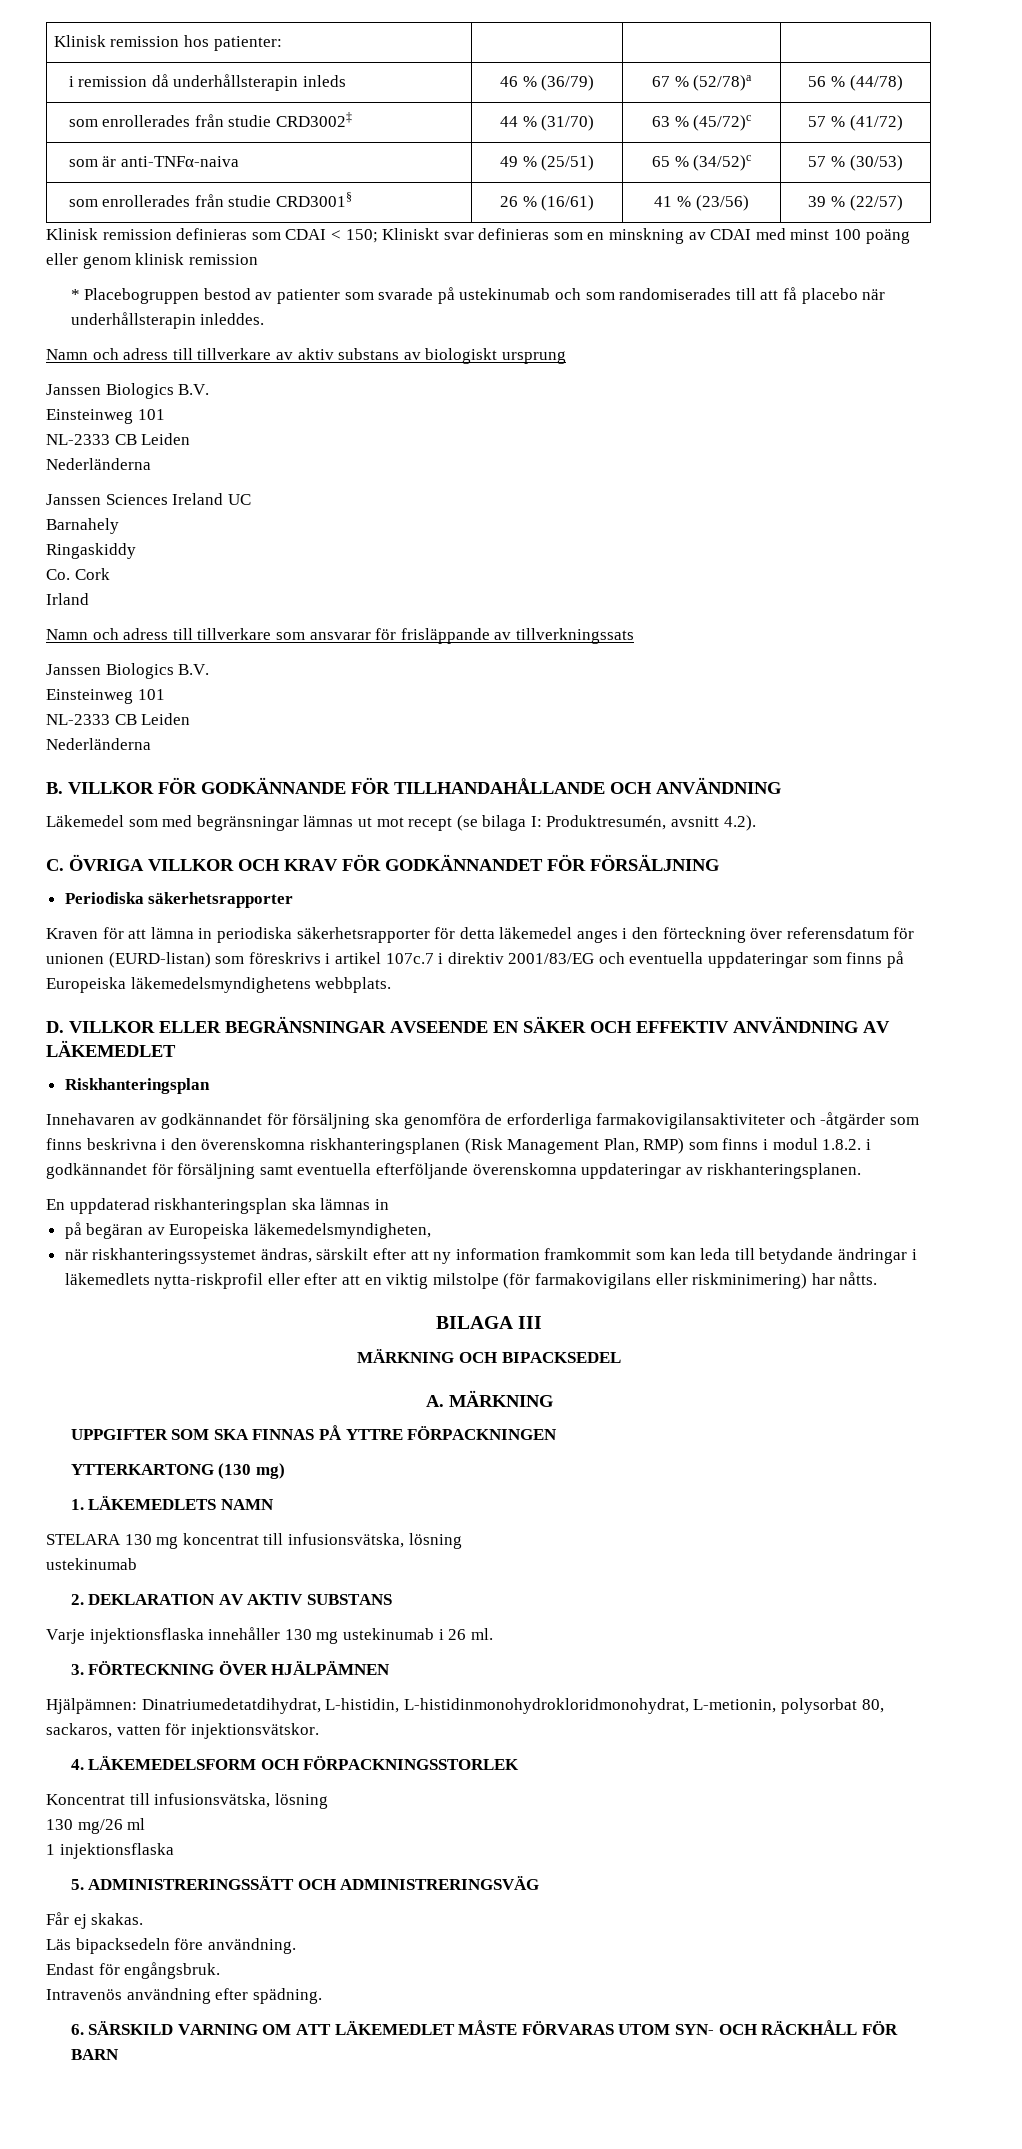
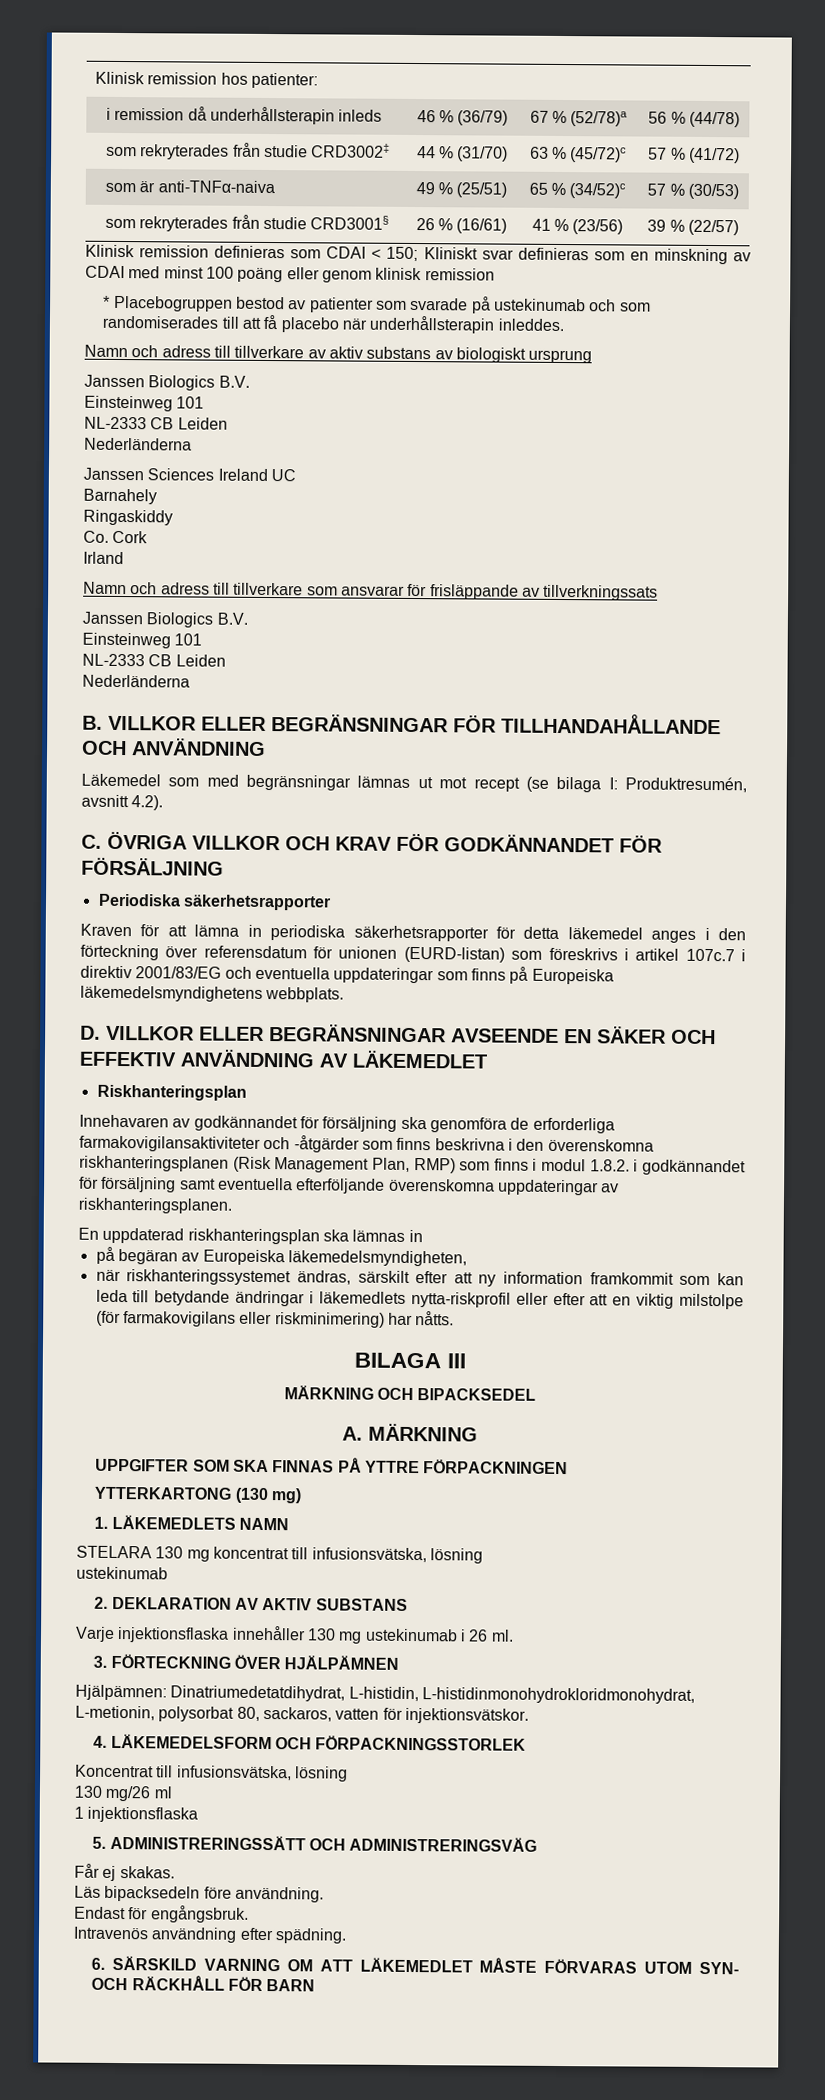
[102,115,191,127] enrollerades -> [140,144,230,160] rekryterades
[102,195,191,207] enrollerades -> [139,216,229,232] rekryterades
[158,777,346,794] FÖR GODKÄNNANDE -> [201,714,449,733] ELLER BEGRÄNSNINGAR

